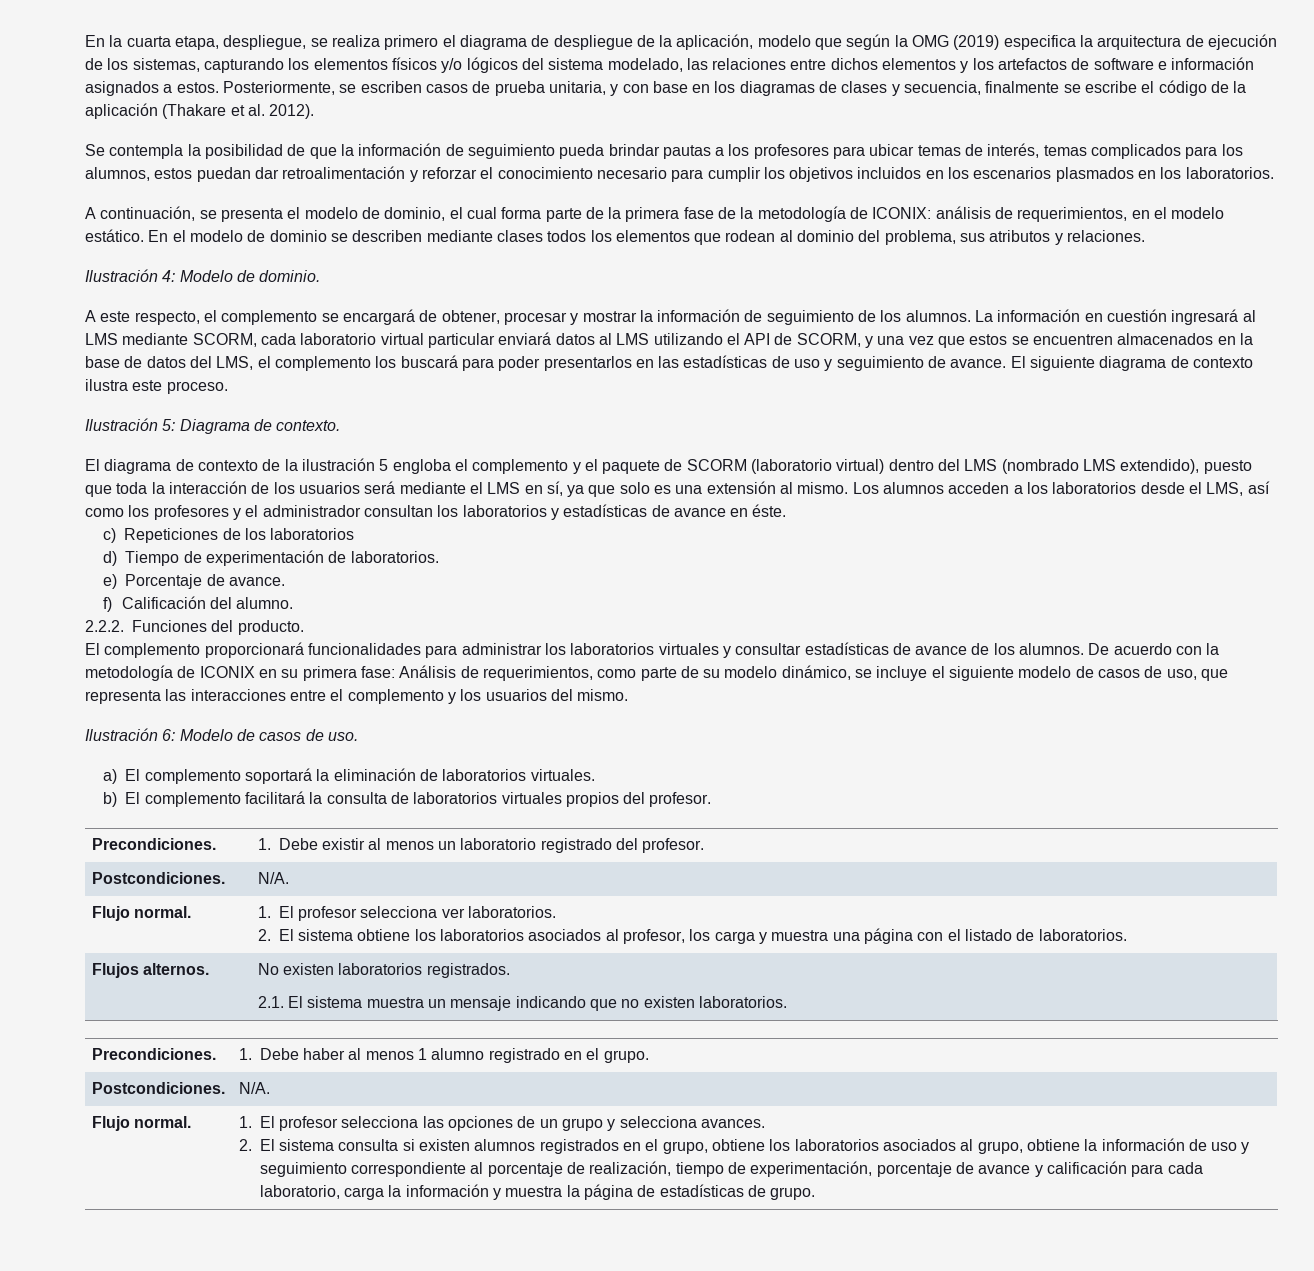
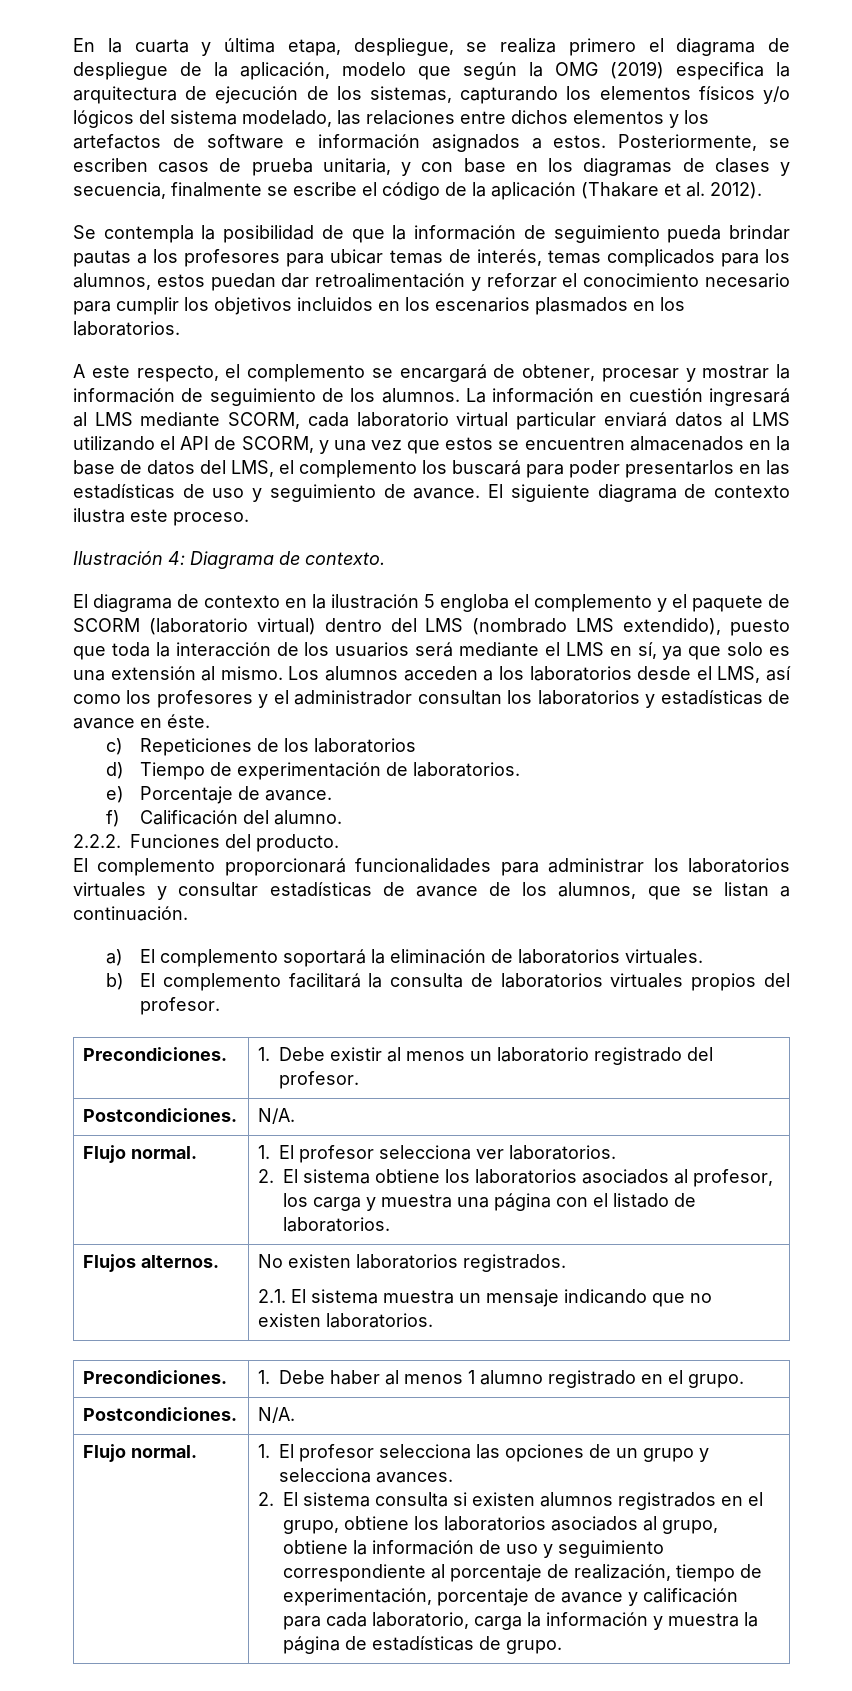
(171, 41) none -> [201,38,275,56] y última
[85,206,1225,222] [85,229,1146,245] [85,269,321,282] // A continuación, se presenta el modelo de dominio, el cual forma parte de la primera fase de la metodología de ICONIX: análisis de requerimientos, en el modelo estático. En el modelo de dominio se describen mediante clases todos los elementos que rodean al dominio del problema, sus atributos y relaciones. // Ilustración 4: Modelo de dominio. -> (180, 328) none
[162,419,176,431] 5: -> [168,551,185,565] 4:
[262,459,281,471] de -> [285,598,307,608] en
[1019,643,1220,655] [85,665,1229,681] [85,689,629,704] [85,728,358,741] alumnos. De acuerdo con la metodología de ICONIX en su primera fase: Análisis de requerimientos, como parte de su modelo dinámico, se incluye el siguiente modelo de casos de uso, que representa las interacciones entre el complemento y los usuarios del mismo. // Ilustración 6: Modelo de casos de uso. -> [558,882,790,900] [73,906,188,921] alumnos, que se listan a continuación.

